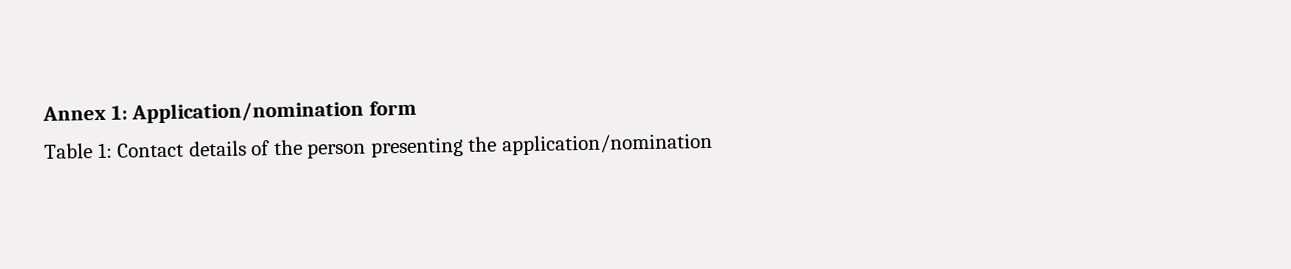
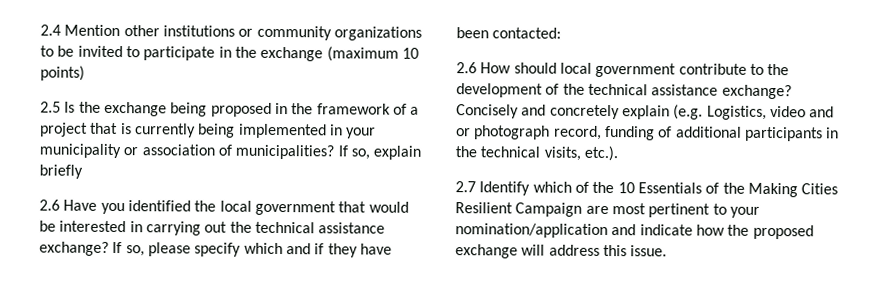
[42,100,417,124] [44,132,713,159] Annex 1: Application/nomination form // Table 1: Contact details of the person presenting the application/nomination -> [40,24,422,41] [40,45,419,62] [40,65,85,81] [40,101,420,117] [40,122,377,139] [39,143,422,160] [39,164,83,179] [39,199,409,216] [39,220,386,236] [39,241,392,258] [456,27,562,39] [456,62,790,78] [456,83,792,100] [456,104,835,120] [456,125,840,142] [455,145,618,162] [455,181,839,198] [455,202,760,218] [455,223,814,240] [455,244,668,259] 2.4 Mention other institutions or community organizations to be invited to participate in the exchange (maximum 10 points) // 2.5 Is the exchange being proposed in the framework of a project that is currently being implemented in your municipality or association of municipalities? If so, explain briefly // 2.6 Have you identified the local government that would be interested in carrying out the technical assistance exchange? If so, please specify which and if they have been contacted: // 2.6 How should local government contribute to the development of the technical assistance exchange? Concisely and concretely explain (e.g. Logistics, video and or photograph record, funding of additional participants in the technical visits, etc.). // 2.7 Identify which of the 10 Essentials of the Making Cities Resilient Campaign are most pertinent to your nomination/application and indicate how the proposed exchange will address this issue.

